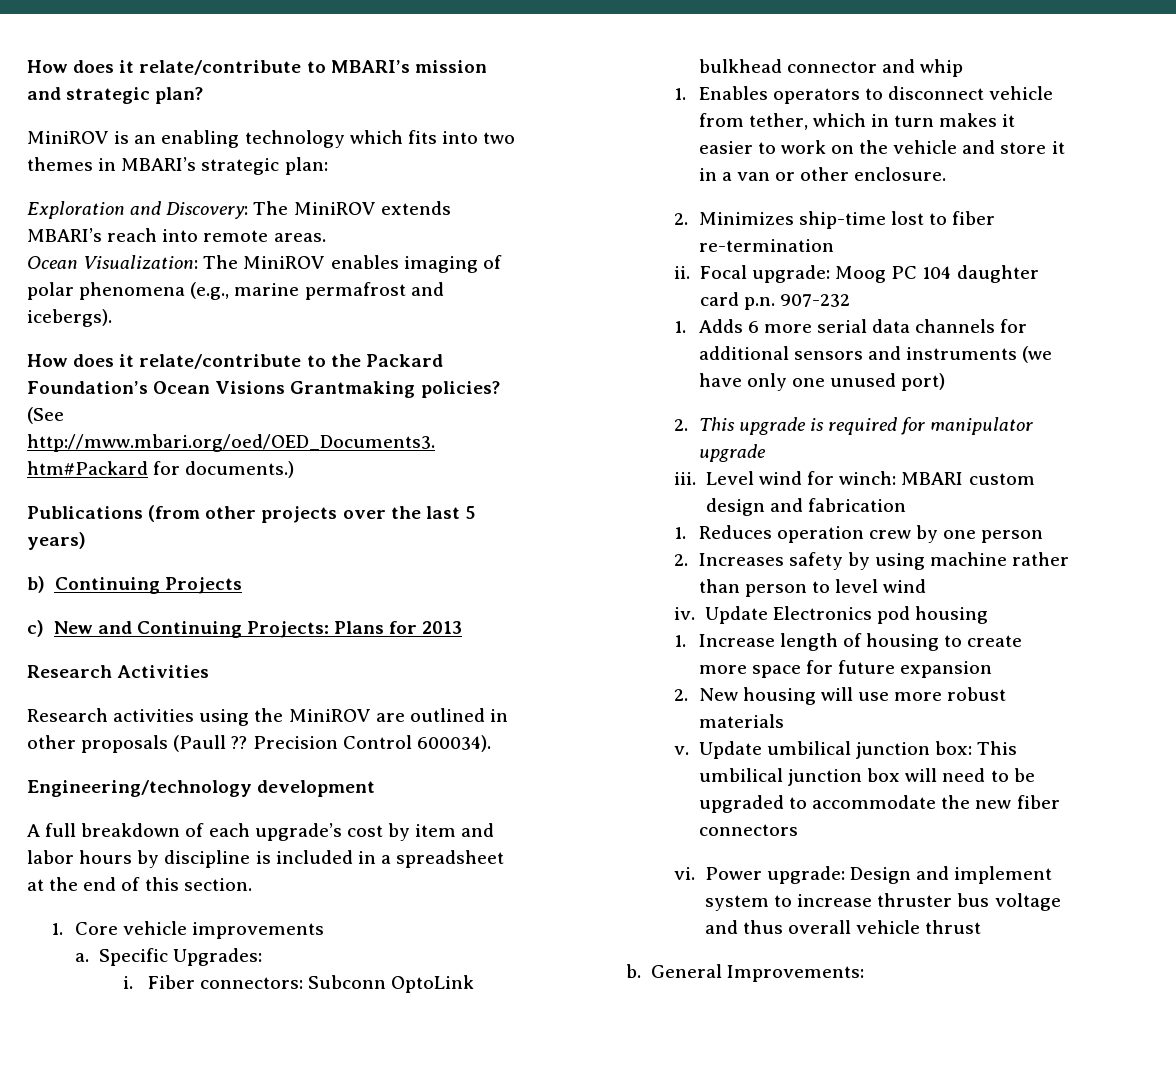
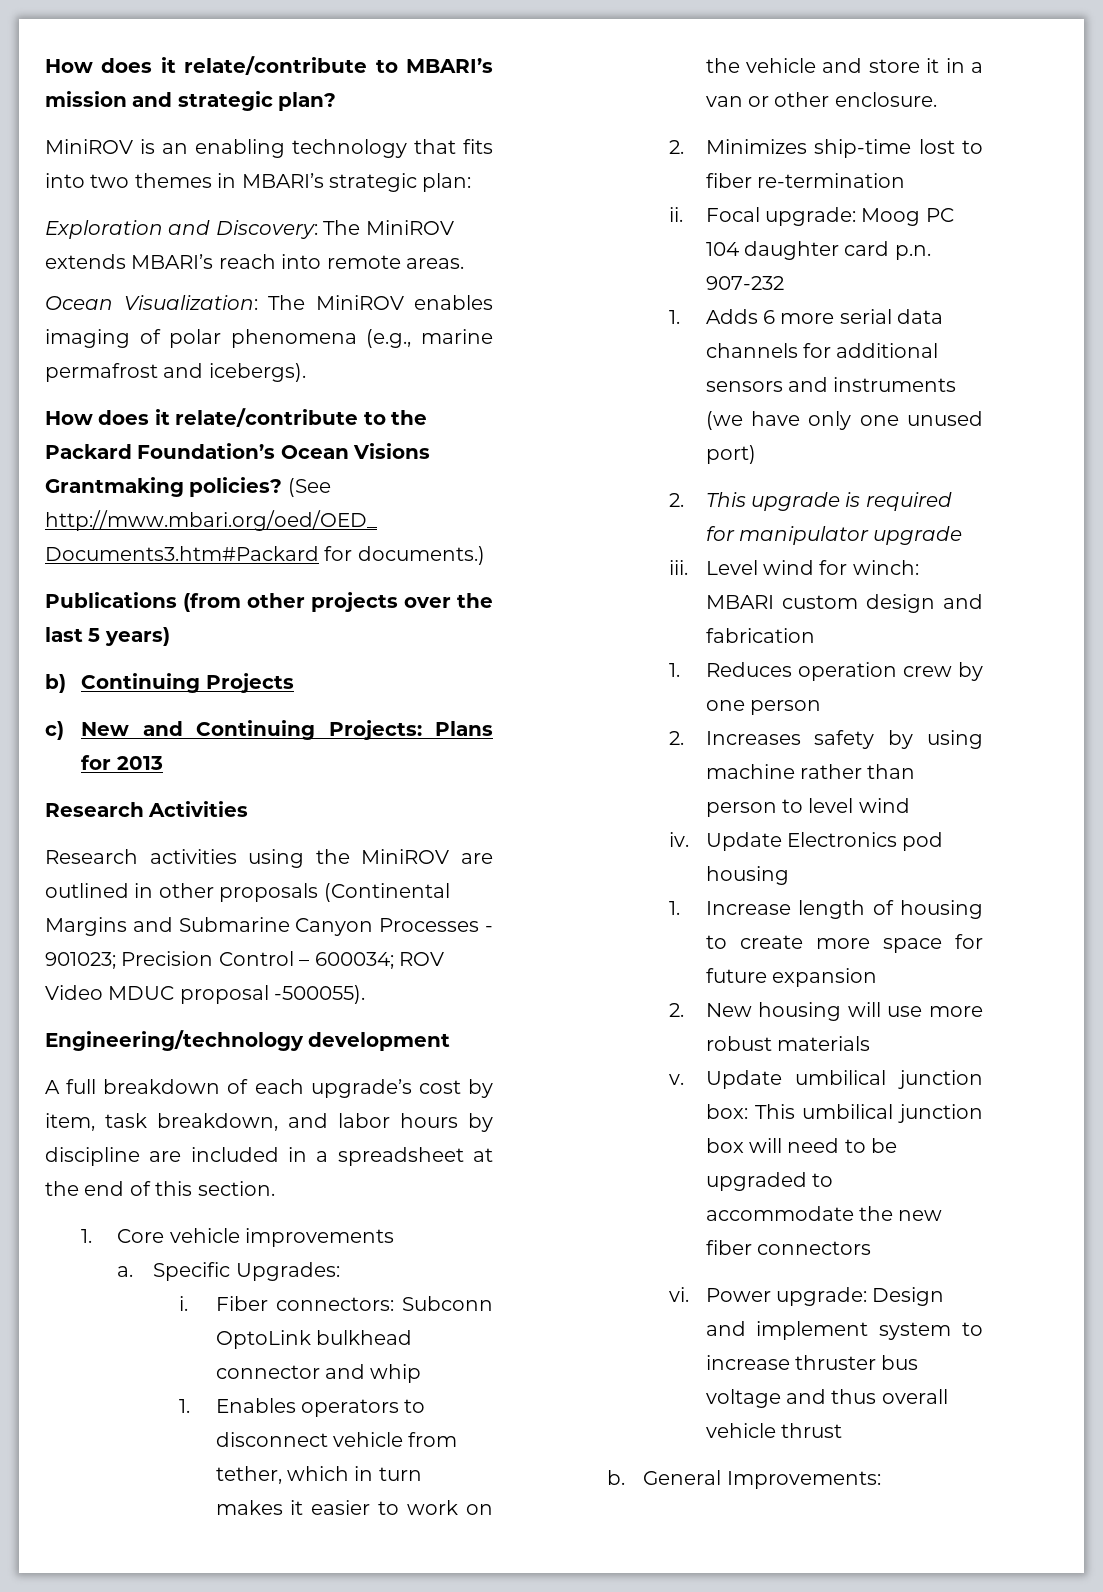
[349,130,403,144] which -> [414,139,456,154] that
[173,735,491,752] (Paull ?? Precision Control 600034). -> [323,883,450,902] [45,917,493,936] [45,951,444,969] [45,985,366,1004] (Continental Margins and Submarine Canyon Processes - 901023; Precision Control – 600034; ROV Video MDUC proposal -500055).
[415,824,457,837] item -> [45,1113,278,1131] item, task breakdown,
[255,851,271,864] is -> [149,1151,182,1162] are

